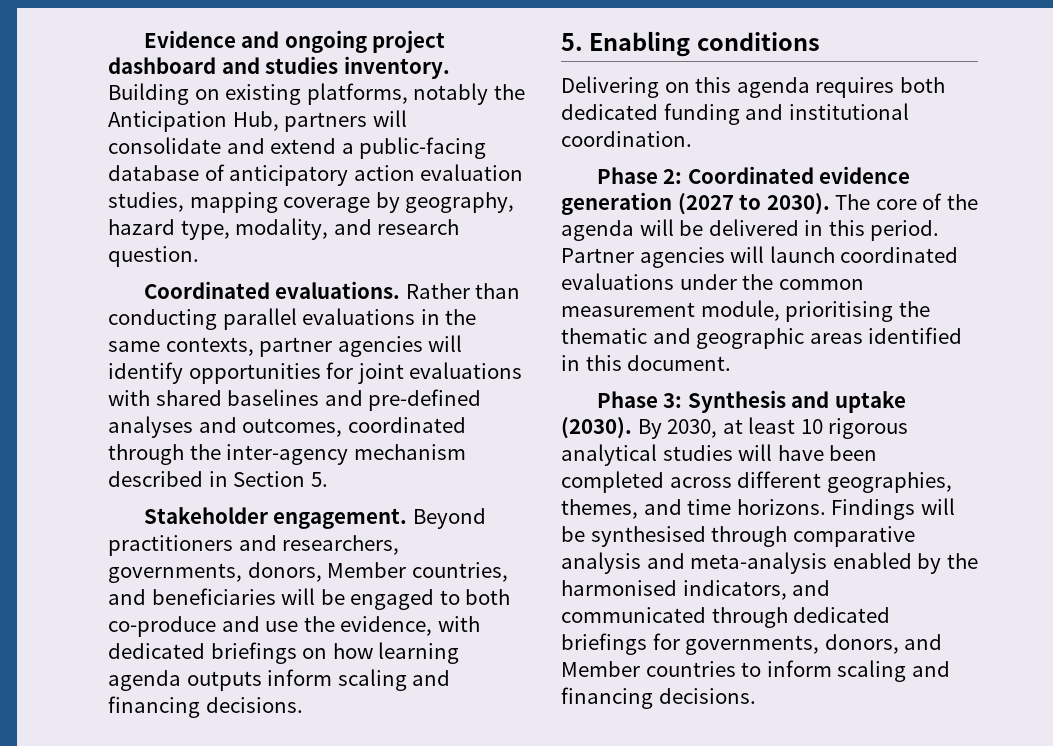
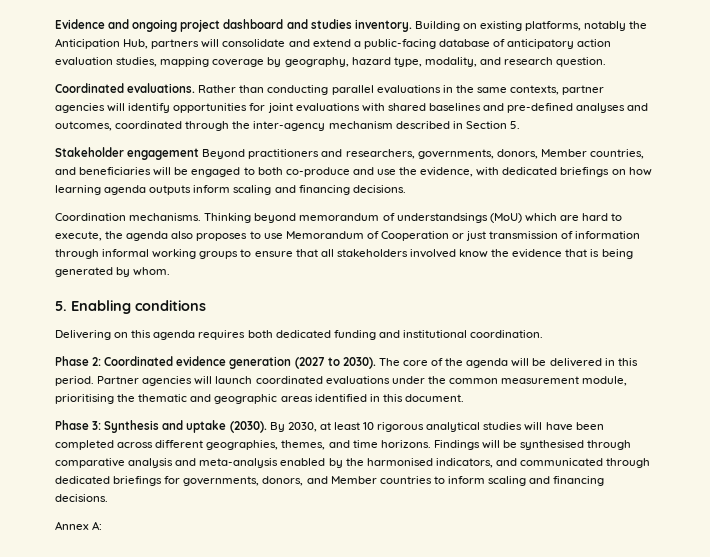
[273,508,408,529] engagement. -> [127,148,200,160] engagement
(303, 705) none -> [55,213,623,223] [55,231,641,241] [55,249,633,259] [55,267,171,277] // Coordination mechanisms. Thinking beyond memorandum of understandsings (MoU) which are hard to execute, the agenda also proposes to use Memorandum of Cooperation or just transmission of information through informal working groups to ensure that all stakeholders involved know the evidence that is being generated by whom.
(756, 696) none -> [55,521,103,530] // Annex A:

